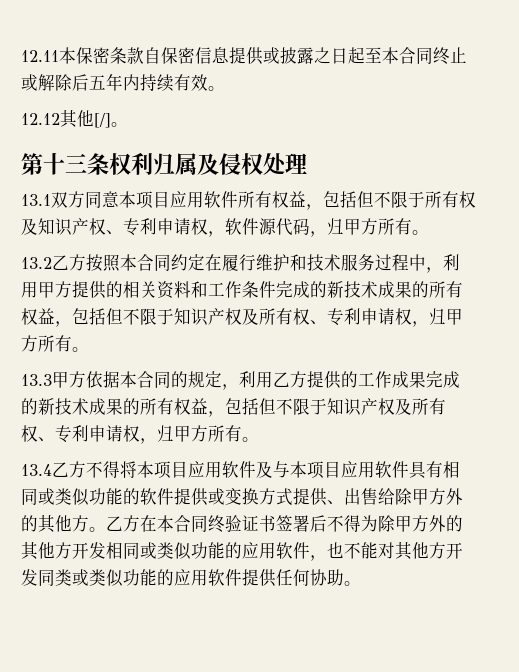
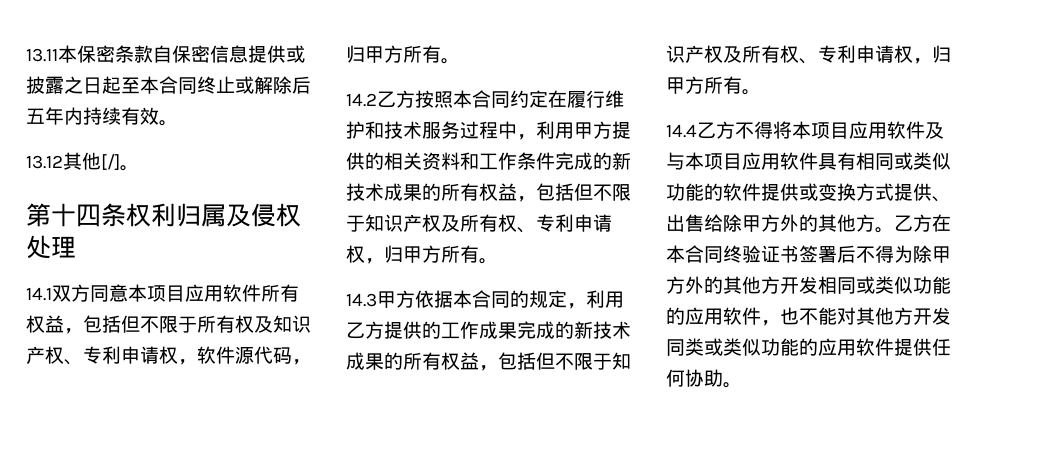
[21,50,59,62] 12.11 -> [26,48,58,62] 13.11
[21,113,60,125] 12.12 -> [26,155,63,169] 13.12
[65,153,87,173] 三 -> [76,204,101,227] 四
[21,194,51,206] 13.1 -> [26,287,52,301] 14.1
[21,257,52,269] 13.2 -> [346,93,377,107] 14.2
[21,374,52,386] 13.3 -> [346,293,377,307] 14.3
[21,464,52,476] 13.4 -> [666,124,697,138] 14.4

